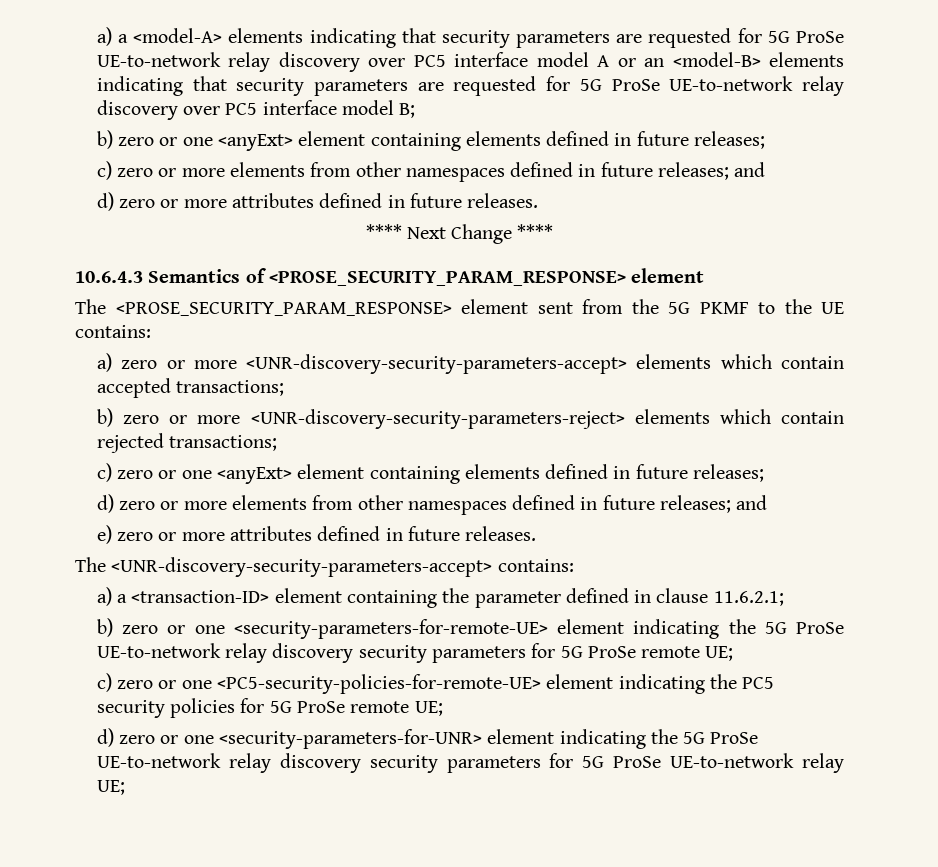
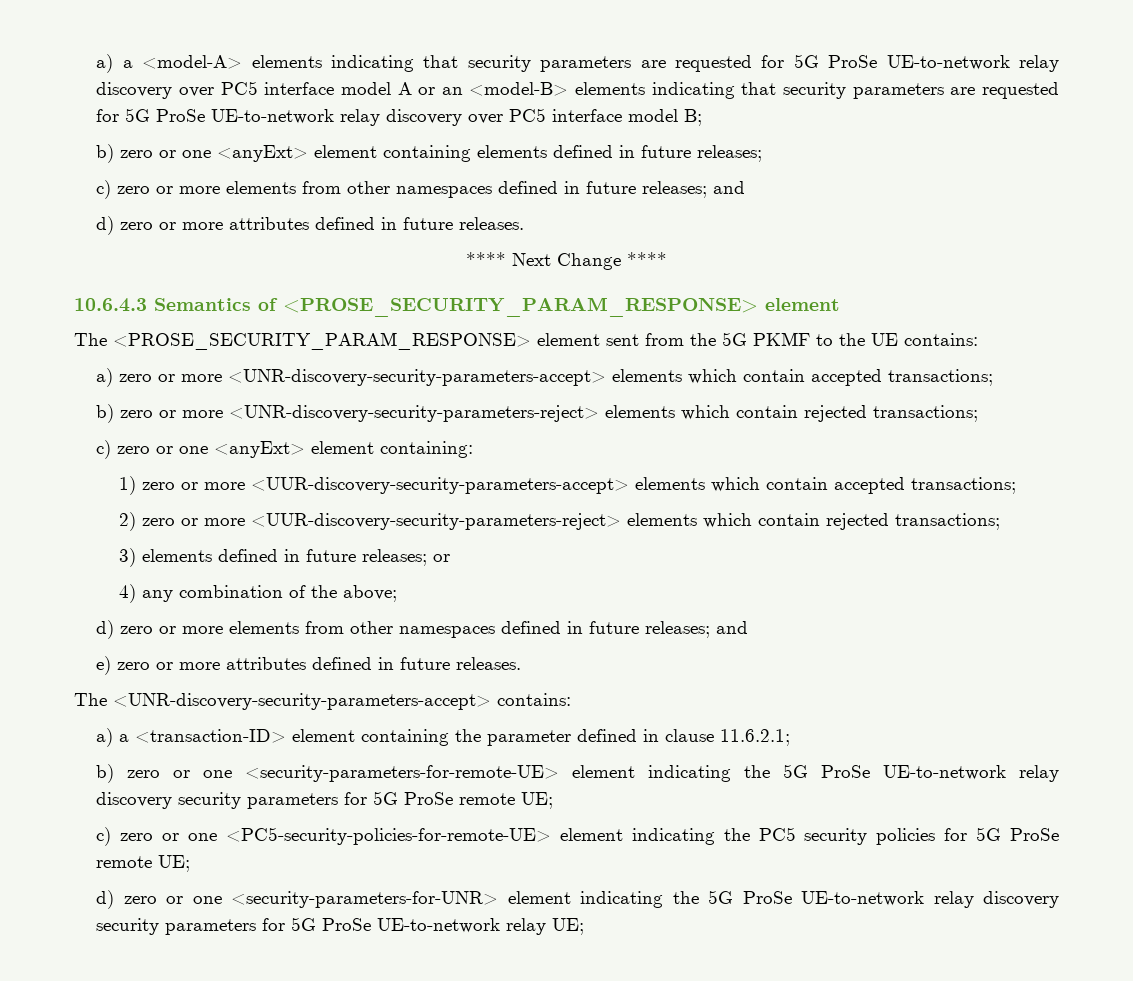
[369,464,764,484] containing elements defined in future releases; -> [380,441,474,458] [118,476,1016,495] [118,512,1000,531] [118,548,450,567] [118,584,397,603] containing: // 1) zero or more <UUR-discovery-security-parameters-accept> elements which contain accepted transactions; // 2) zero or more <UUR-discovery-security-parameters-reject> elements which contain rejected transactions; // 3) elements defined in future releases; or // 4) any combination of the above;

